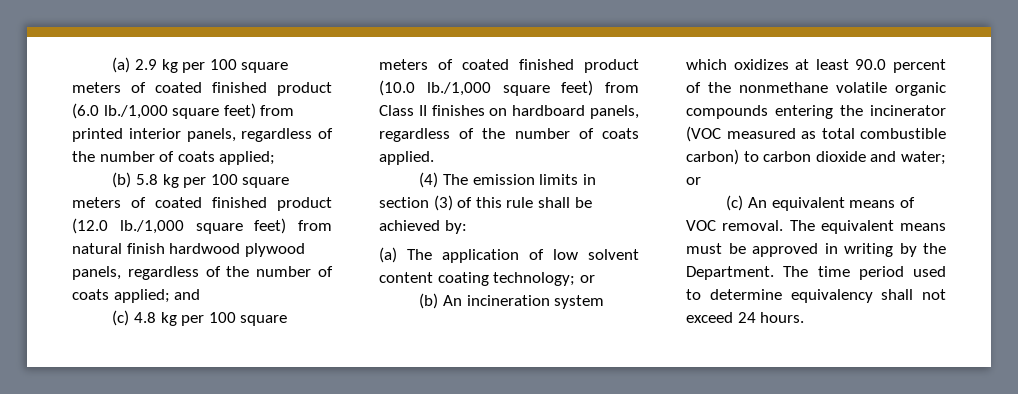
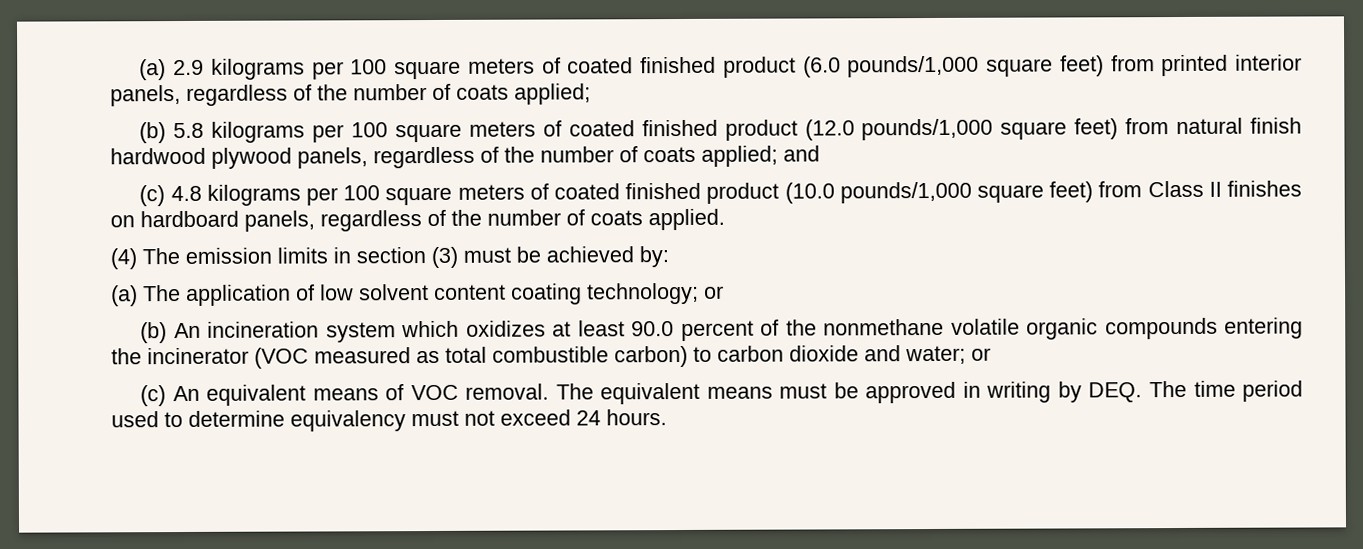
[161,59,178,73] kg -> [210,58,305,80] kilograms
[103,105,168,119] lb./1,000 -> [847,55,980,78] pounds/1,000
[162,174,179,188] kg -> [211,121,306,143] kilograms
[119,220,184,234] lb./1,000 -> [861,118,994,141] pounds/1,000
[160,312,177,326] kg -> [206,184,301,206] kilograms
[426,82,491,96] lb./1,000 -> [839,181,972,204] pounds/1,000
[457,197,570,208] of this rule shall -> [463,247,511,263] must
[923,243,946,254] [686,266,774,280] the Department. -> [1088,382,1143,403] DEQ.
[881,289,914,300] shall -> [411,410,459,427] must

